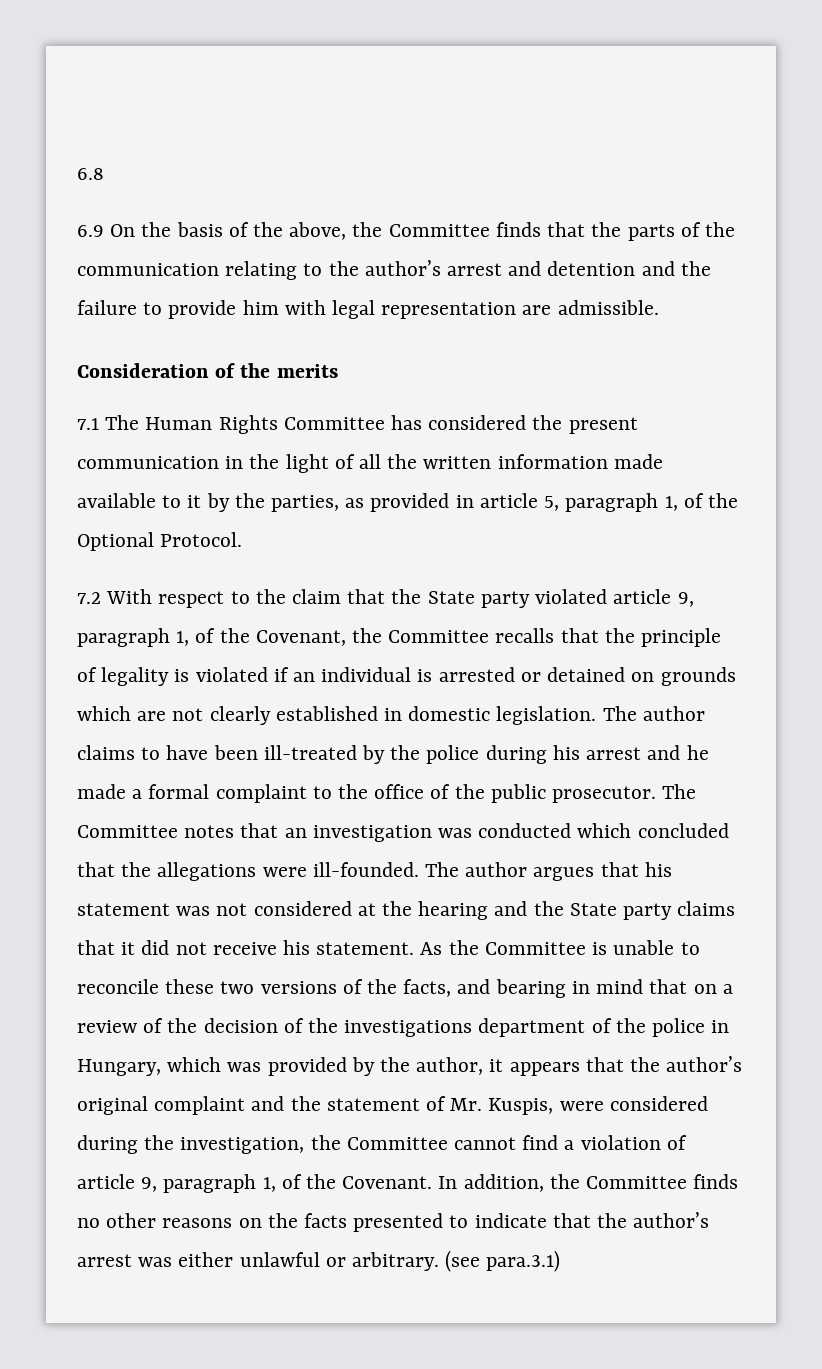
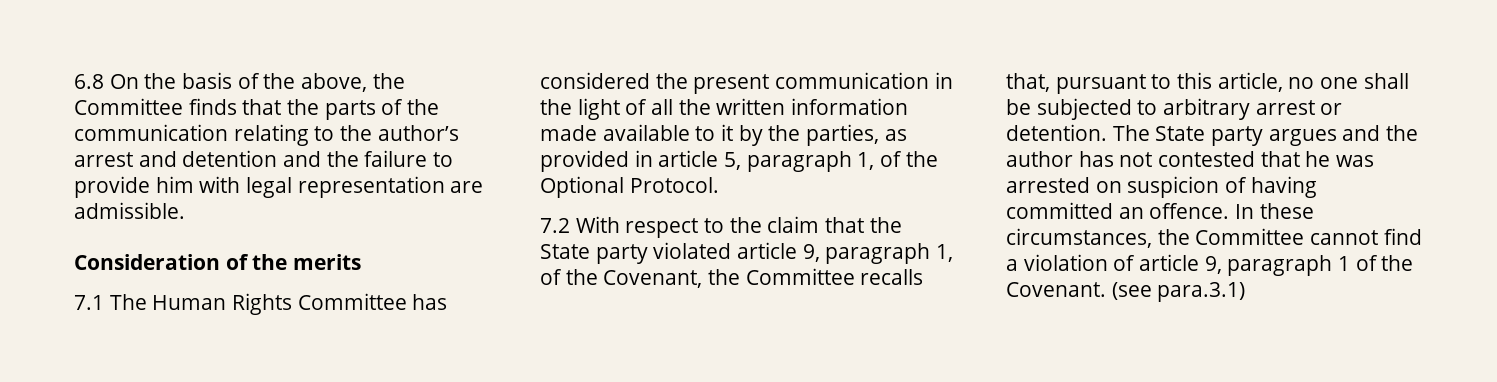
[77,225,104,237] // 6.9 -> (104, 81) none
[560,628,722,647] [77,667,736,686] [77,706,705,725] [77,745,709,764] [77,784,697,803] [77,823,729,842] [77,862,672,881] [77,901,736,920] [77,940,700,955] [77,979,733,998] [77,1018,730,1037] [77,1056,743,1076] [77,1096,708,1115] [77,1135,305,1154] that the principle of legality is violated if an individual is arrested or detained on grounds which are not clearly established in domestic legislation. The author claims to have been ill-treated by the police during his arrest and he made a formal complaint to the office of the public prosecutor. The Committee notes that an investigation was conducted which concluded that the allegations were ill-founded. The author argues that his statement was not considered at the hearing and the State party claims that it did not receive his statement. As the Committee is unable to reconcile these two versions of the facts, and bearing in mind that on a review of the decision of the investigations department of the police in Hungary, which was provided by the author, it appears that the author’s original complaint and the statement of Mr. Kuspis, were considered during the investigation, -> [1006,72,1409,94] [1006,98,1343,120] [1006,124,1419,146] [1006,151,1375,167] [1006,176,1317,198] [1006,202,1314,219] [1006,228,1152,248] that, pursuant to this article, no one shall be subjected to arbitrary arrest or detention. The State party argues and the author has not contested that he was arrested on suspicion of having committed an offence. In these circumstances,
[262,1177,276,1192] 1, -> [1338,256,1351,271] 1
[438,1174,739,1192] [77,1212,710,1232] [77,1252,440,1271] In addition, the Committee finds no other reasons on the facts presented to indicate that the author’s arrest was either unlawful or arbitrary. -> (1106, 289) none

